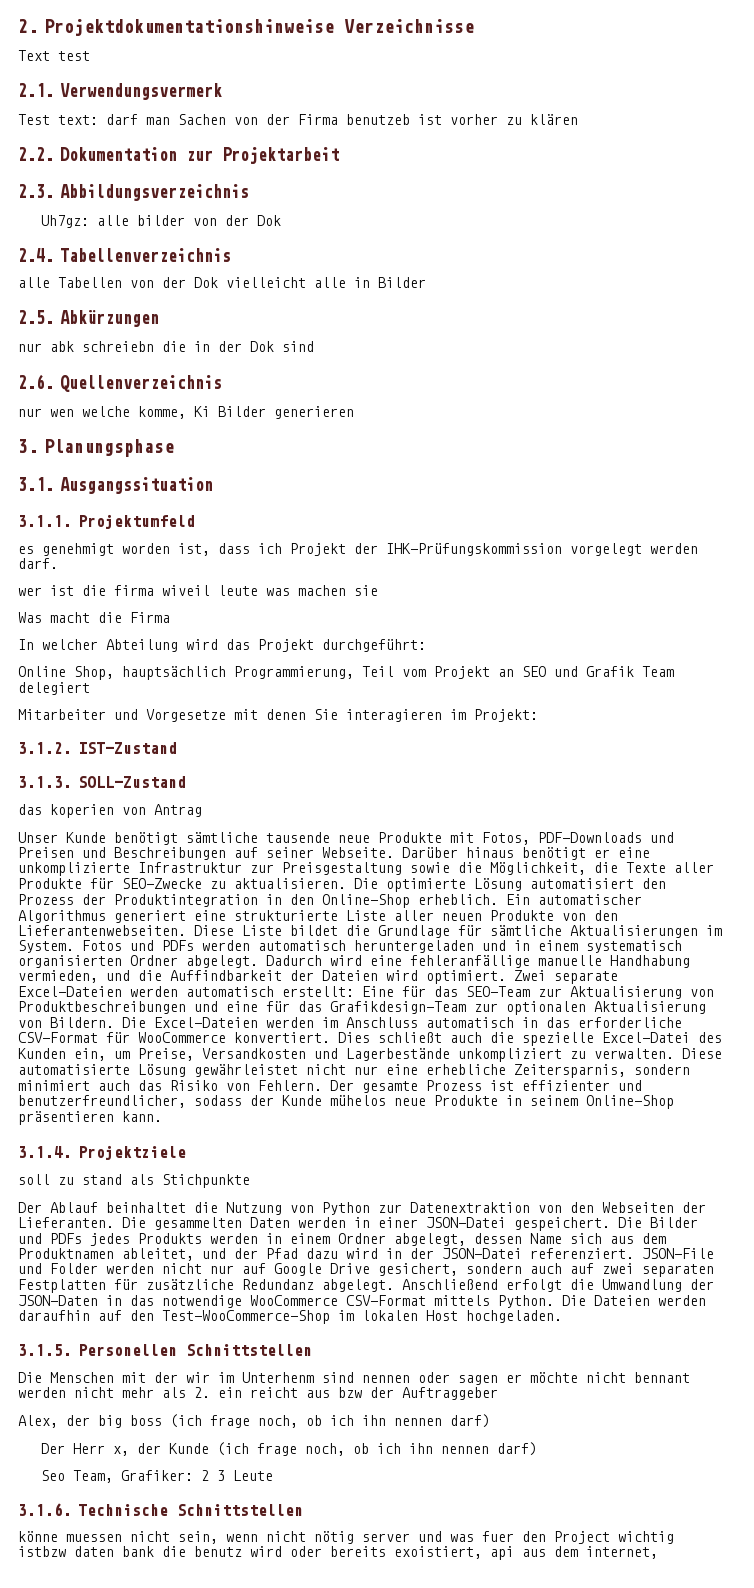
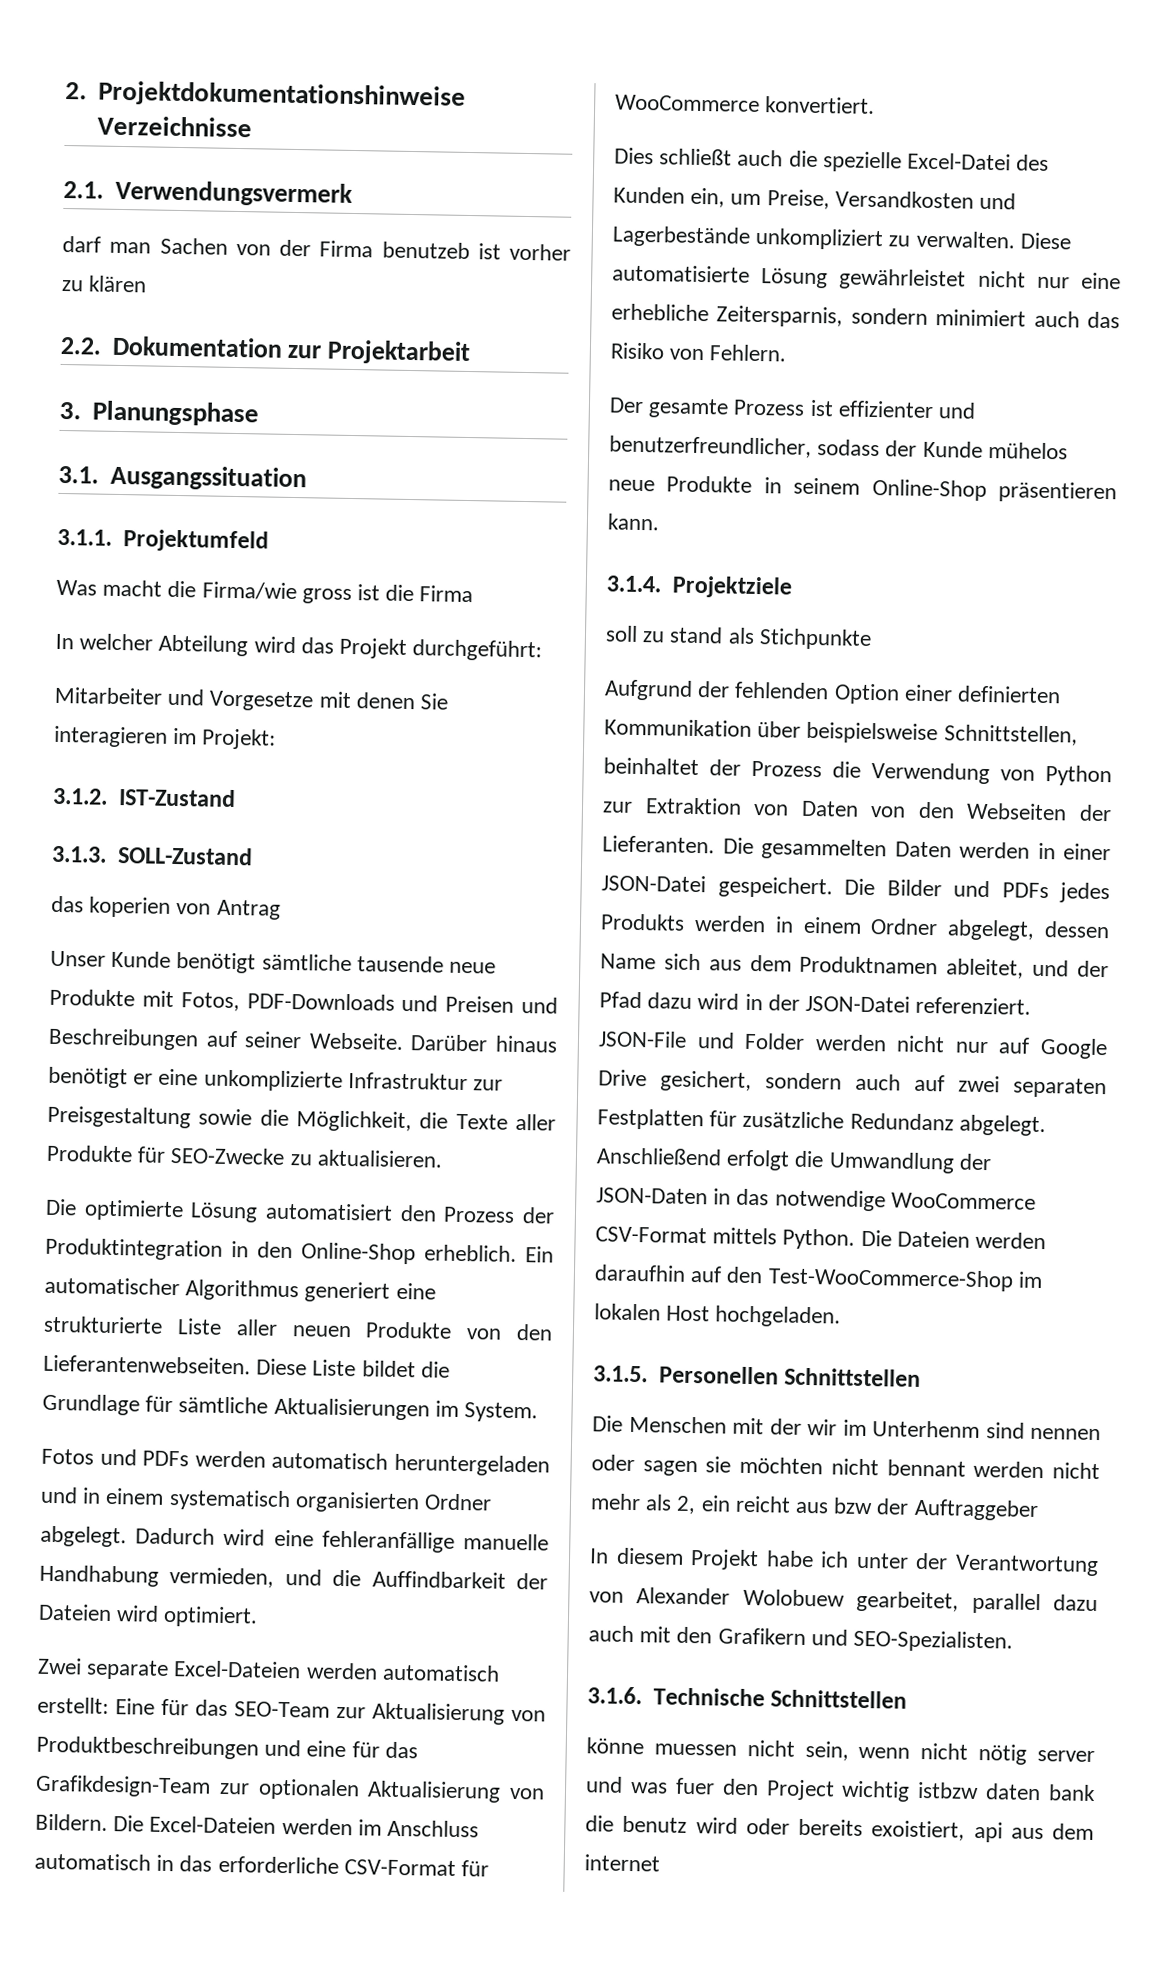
[18,50,90,61] // Text test -> (252, 126) none
[18,114,98,125] Test text: -> (353, 193) none
[18,184,249,201] [40,215,281,228] [18,248,231,262] [18,277,426,288] [18,310,159,327] [18,341,314,352] [18,374,222,392] [18,406,354,419] // 2.3. Abbildungsverzeichnis // Uh7gz: alle bilder von der Dok // 2.4. Tabellenverzeichnis // alle Tabellen von der Dok vielleicht alle in Bilder // 2.5. Abkürzungen // nur abk schreiebn die in der Dok sind // 2.6. Quellenverzeichnis // nur wen welche komme, Ki Bilder generieren -> (472, 352) none
[18,543,698,556] [18,558,58,569] [18,585,378,596] // es genehmigt worden ist, dass ich Projekt der IHK-Prüfungskommission vorgelegt werden darf. // wer ist die firma wiveil leute was machen sie -> (269, 541) none
(122, 617) none -> [201,581,415,605] Firma/wie gross ist die
[18,666,674,680] [18,682,90,695] // Online Shop, hauptsächlich Programmierung, Teil vom Projekt an SEO und Grafik Team delegiert -> (543, 650) none
(346, 883) none -> (443, 1158) //
(74, 946) none -> (539, 1412) //
(506, 977) none -> (259, 1616) //
(330, 1037) none -> (876, 105) //
(322, 1085) none -> (788, 353) //
[18,1202,530,1215] Der Ablauf beinhaltet die Nutzung von Python zur Datenextraktion -> [604,679,1062,705] [604,718,1078,746] [603,757,1112,787] [602,797,859,817] Aufgrund der fehlenden Option einer definierten Kommunikation über beispielsweise Schnittstellen, beinhaltet der Prozess die Verwendung von Python zur Extraktion von Daten
[506,1372,578,1383] er möchte -> [705,1456,824,1475] sie möchten
[194,1387,210,1398] 2. -> [676,1495,697,1515] 2,
[18,1414,490,1428] [40,1442,537,1456] [40,1470,273,1483] Alex, der big boss (ich frage noch, ob ich ihn nennen darf) // Der Herr x, der Kunde (ich frage noch, ob ich ihn nennen darf) // Seo Team, Grafiker: 2 3 Leute -> [589,1547,1099,1577] [589,1587,1098,1615] [588,1625,1014,1653] In diesem Projekt habe ich unter der Verantwortung von Alexander Wolobuew gearbeitet, parallel dazu auch mit den Grafikern und SEO-Spezialisten.
[586,1546,658,1559] internet, -> [584,1854,660,1872] internet

